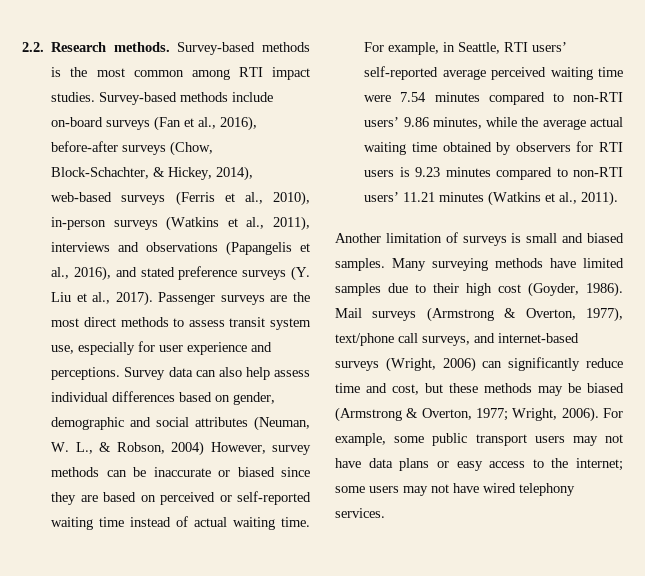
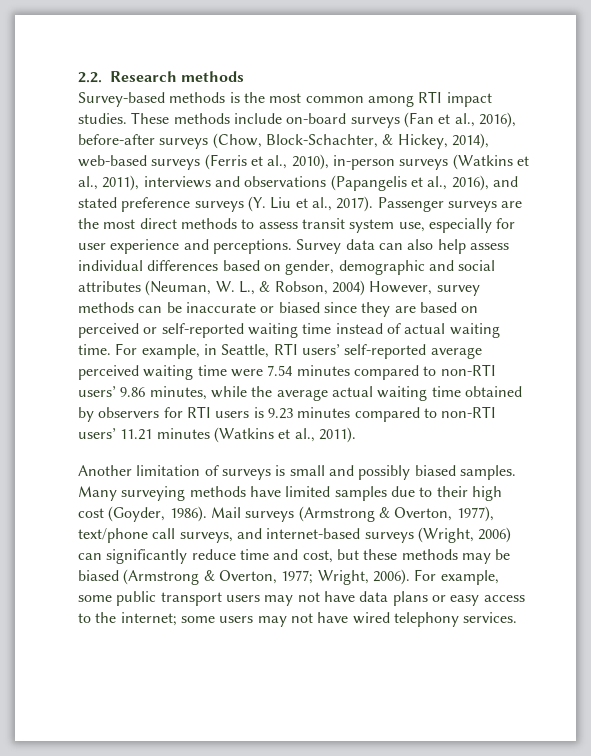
[113,42,170,52] methods. -> [181,71,245,82] methods //
[99,92,178,105] Survey-based -> [131,112,170,124] These
(584, 238) none -> [358,465,411,480] possibly

